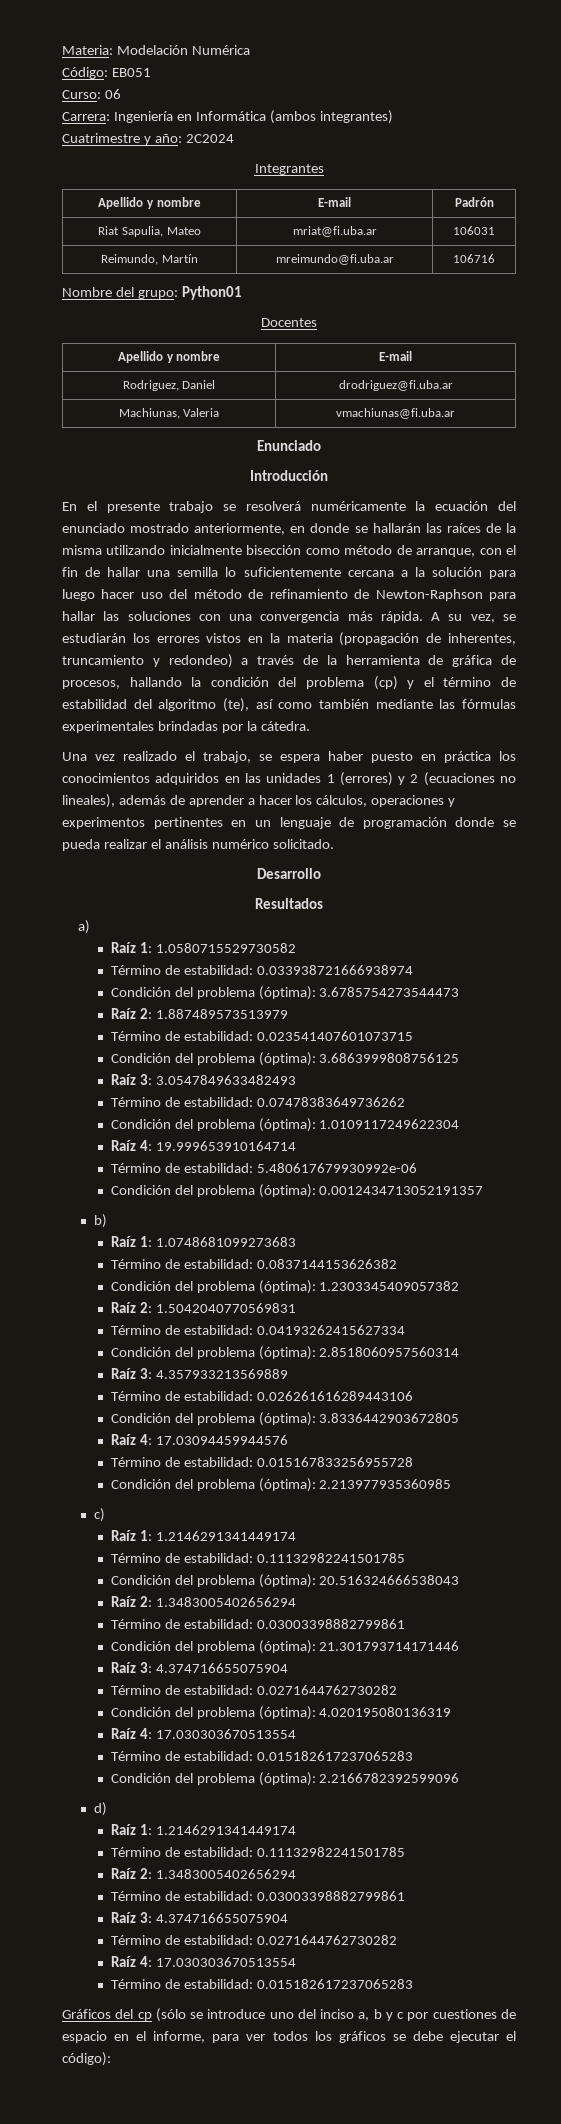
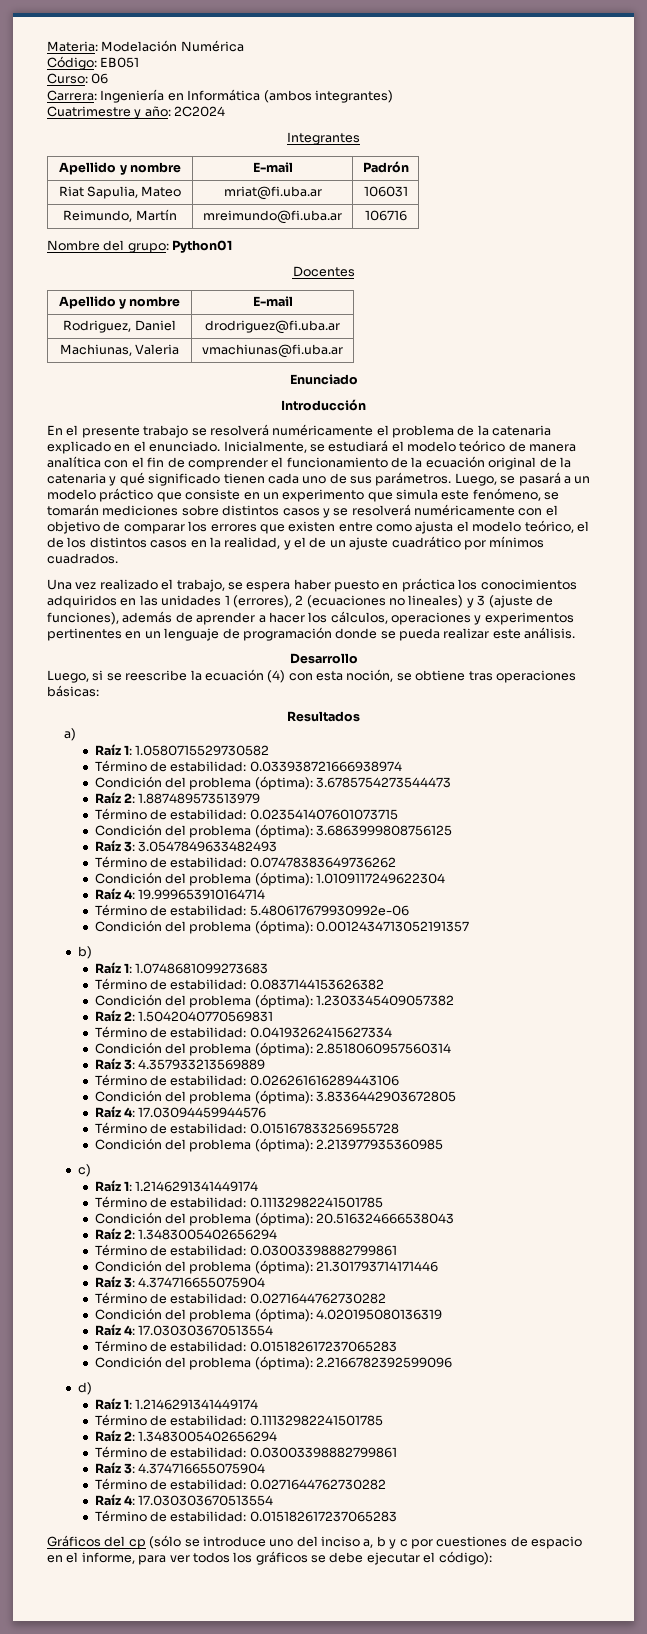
[415,501,516,511] [62,523,517,535] [62,545,516,557] [62,567,516,579] [62,589,516,601] [62,611,516,623] [62,632,516,646] [62,654,516,668] [62,676,517,690] [62,698,516,712] [62,721,310,733] la ecuación del enunciado mostrado anteriormente, en donde se hallarán las raíces de la misma utilizando inicialmente bisección como método de arranque, con el fin de hallar una semilla lo suficientemente cercana a la solución para luego hacer uso del método de refinamiento de Newton-Raphson para hallar las soluciones con una convergencia más rápida. A su vez, se estudiarán los errores vistos en la materia (propagación de inherentes, truncamiento y redondeo) a través de la herramienta de gráfica de procesos, hallando la condición del problema (cp) y el término de estabilidad del algoritmo (te), así como también mediante las fórmulas experimentales brindadas por la cátedra. -> [376,425,552,438] [47,440,577,454] [47,456,571,470] [47,472,591,486] [47,488,560,502] [47,504,558,518] [47,520,589,534] [47,536,545,550] [47,553,118,564] el problema de la catenaria explicado en el enunciado. Inicialmente, se estudiará el modelo teórico de manera analítica con el fin de comprender el funcionamiento de la ecuación original de la catenaria y qué significado tienen cada uno de sus parámetros. Luego, se pasará a un modelo práctico que consiste en un experimento que simula este fenómeno, se tomarán mediciones sobre distintos casos y se resolverá numéricamente con el objetivo de comparar los errores que existen entre como ajusta el modelo teórico, el de los distintos casos en la realidad, y el de un ajuste cuadrático por mínimos cuadrados.
[339,772,406,786] (errores) y -> [232,595,292,608] (errores),
[62,794,115,808] lineales), -> [408,595,553,608] [47,612,119,625] lineales) y 3 (ajuste de funciones),
[150,839,334,849] [257,868,321,879] el análisis numérico solicitado. // Desarrollo -> [492,627,576,639] [289,653,358,664] [47,669,576,683] [47,685,99,697] este análisis. // Desarrollo // Luego, si se reescribe la ecuación (4) con esta noción, se obtiene tras operaciones básicas:

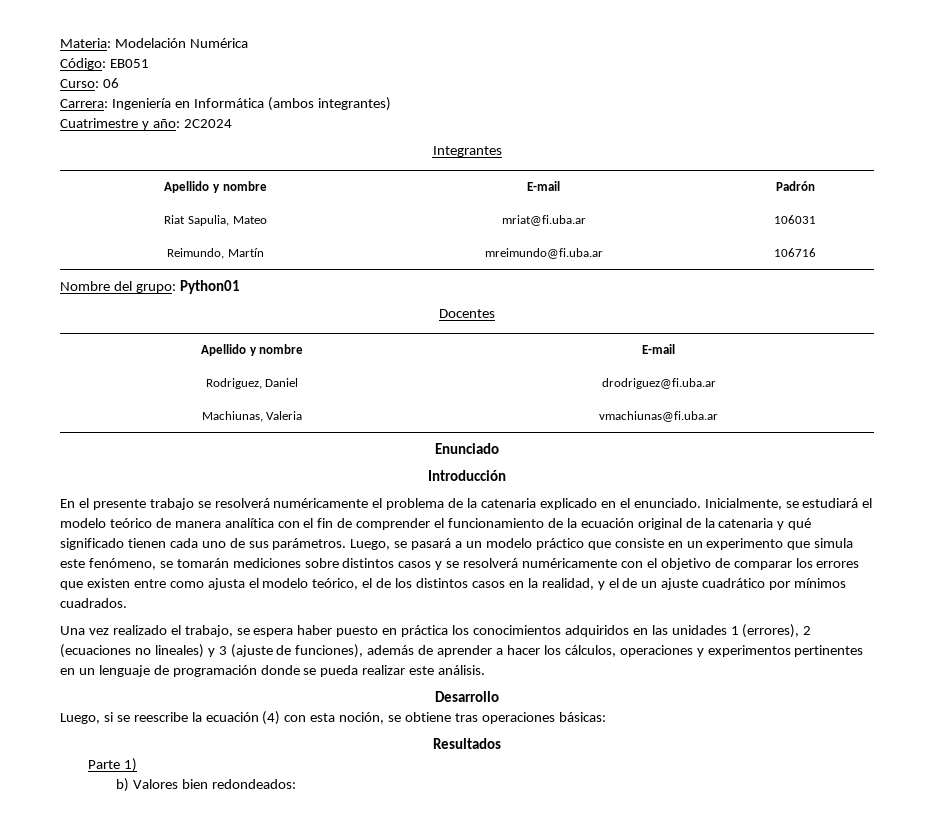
[63,728,76,741] [94,744,270,756] [94,760,402,772] [94,776,452,790] [94,792,261,804] [94,808,398,820] [94,824,453,838] [94,840,278,852] [94,856,396,868] [94,872,446,886] [94,888,266,900] [94,904,409,916] [94,920,470,934] [77,946,92,959] [94,962,269,974] [94,978,384,990] [94,994,455,1008] [94,1010,274,1022] [94,1026,392,1038] [94,1042,452,1056] [94,1058,266,1070] [94,1074,399,1086] [94,1090,457,1104] [94,1106,267,1118] [94,1122,399,1134] [94,1138,444,1152] [77,1164,91,1177] [94,1180,259,1192] [94,1196,383,1208] [94,1212,455,1226] [94,1228,278,1240] [94,1244,397,1256] [94,1260,439,1274] [94,1276,266,1288] [94,1292,386,1304] [94,1308,443,1322] [94,1324,274,1336] [94,1340,397,1352] [94,1356,453,1370] [77,1382,92,1395] [94,1398,259,1410] [94,1414,383,1426] [94,1430,278,1442] [94,1446,397,1458] [94,1462,266,1474] [94,1478,386,1490] [94,1494,274,1506] [94,1510,397,1522] [47,1535,582,1549] [47,1551,492,1565] a) // Raíz 1: 1.0580715529730582 // Término de estabilidad: 0.033938721666938974 // Condición del problema (óptima): 3.6785754273544473 // Raíz 2: 1.887489573513979 // Término de estabilidad: 0.023541407601073715 // Condición del problema (óptima): 3.6863999808756125 // Raíz 3: 3.0547849633482493 // Término de estabilidad: 0.07478383649736262 // Condición del problema (óptima): 1.0109117249622304 // Raíz 4: 19.999653910164714 // Término de estabilidad: 5.480617679930992e-06 // Condición del problema (óptima): 0.0012434713052191357 // b) // Raíz 1: 1.0748681099273683 // Término de estabilidad: 0.0837144153626382 // Condición del problema (óptima): 1.2303345409057382 // Raíz 2: 1.5042040770569831 // Término de estabilidad: 0.04193262415627334 // Condición del problema (óptima): 2.8518060957560314 // Raíz 3: 4.357933213569889 // Término de estabilidad: 0.026261616289443106 // Condición del problema (óptima): 3.8336442903672805 // Raíz 4: 17.03094459944576 // Término de estabilidad: 0.015167833256955728 // Condición del problema (óptima): 2.213977935360985 // c) // Raíz 1: 1.2146291341449174 // Término de estabilidad: 0.11132982241501785 // Condición del problema (óptima): 20.516324666538043 // Raíz 2: 1.3483005402656294 // Término de estabilidad: 0.03003398882799861 // Condición del problema (óptima): 21.301793714171446 // Raíz 3: 4.374716655075904 // Término de estabilidad: 0.0271644762730282 // Condición del problema (óptima): 4.020195080136319 // Raíz 4: 17.030303670513554 // Término de estabilidad: 0.015182617237065283 // Condición del problema (óptima): 2.2166782392599096 // d) // Raíz 1: 1.2146291341449174 // Término de estabilidad: 0.11132982241501785 // Raíz 2: 1.3483005402656294 // Término de estabilidad: 0.03003398882799861 // Raíz 3: 4.374716655075904 // Término de estabilidad: 0.0271644762730282 // Raíz 4: 17.030303670513554 // Término de estabilidad: 0.015182617237065283 // Gráficos del cp (sólo se introduce uno del inciso a, b y c por cuestiones de espacio en el informe, para ver todos los gráficos se debe ejecutar el código): -> [87,758,137,772] [115,778,296,792] Parte 1) // b) Valores bien redondeados:

